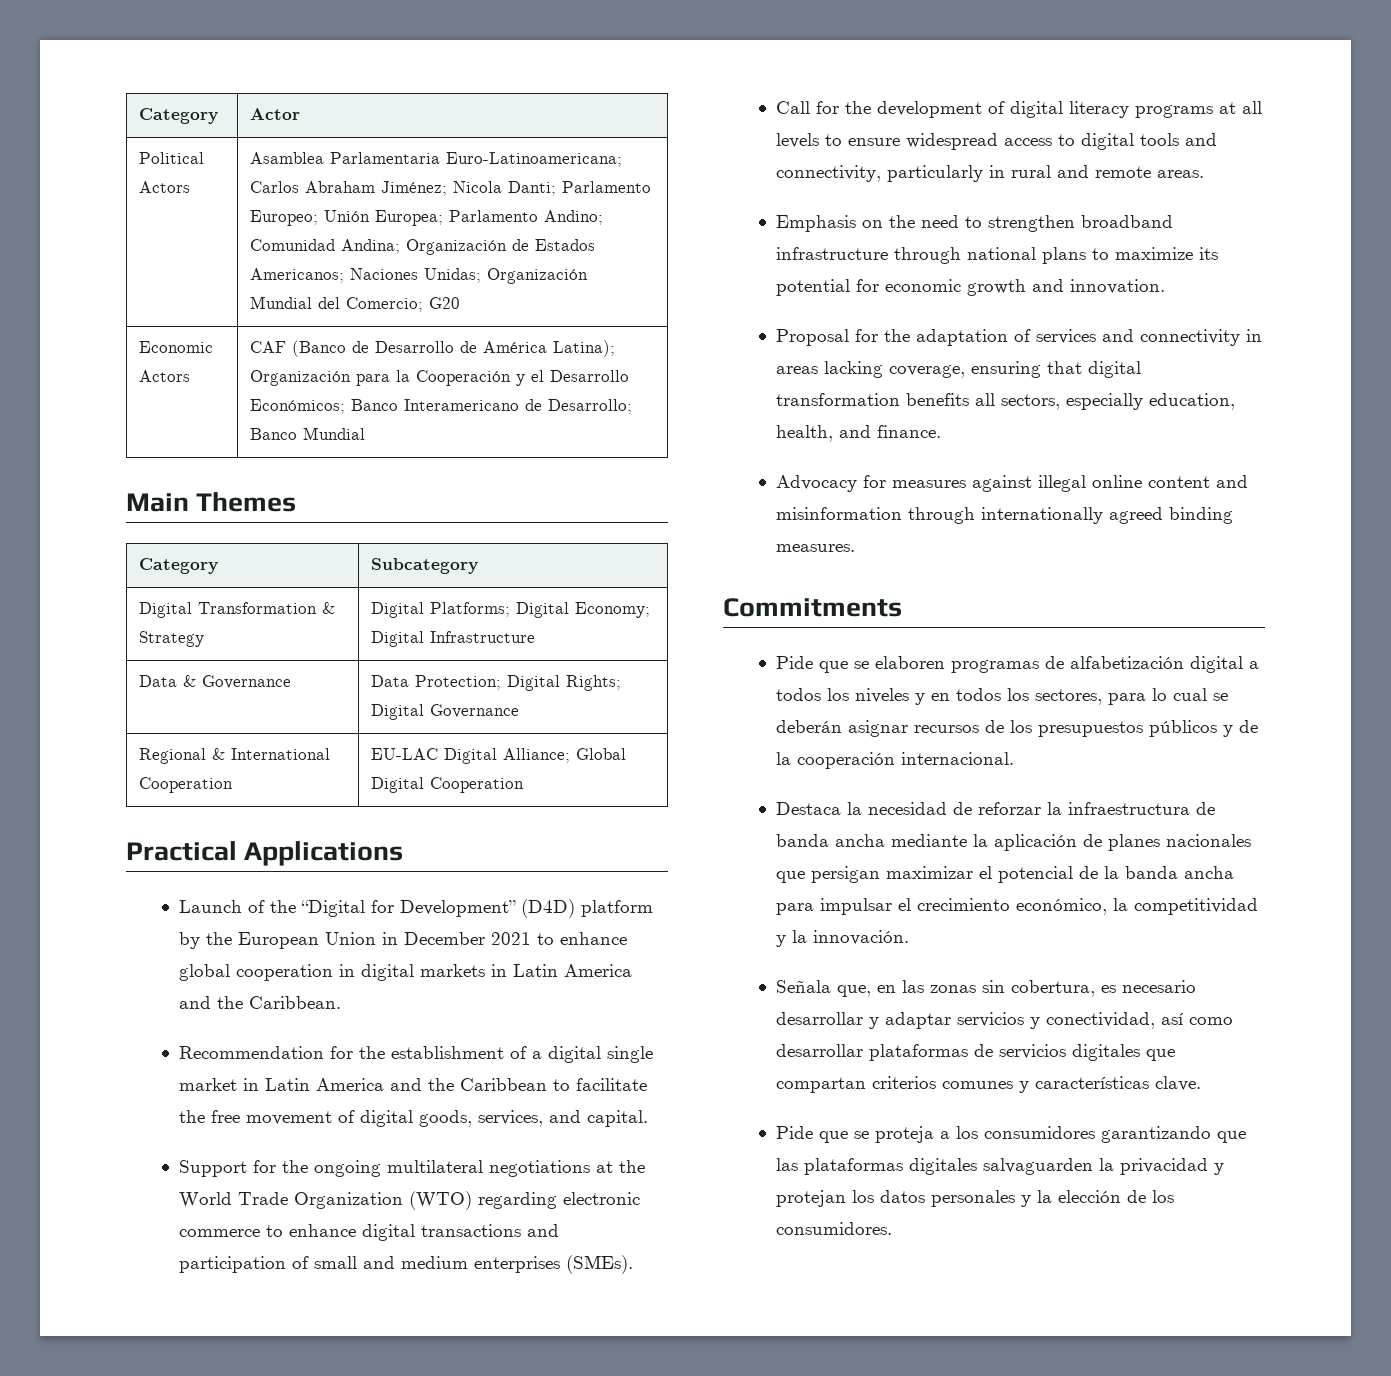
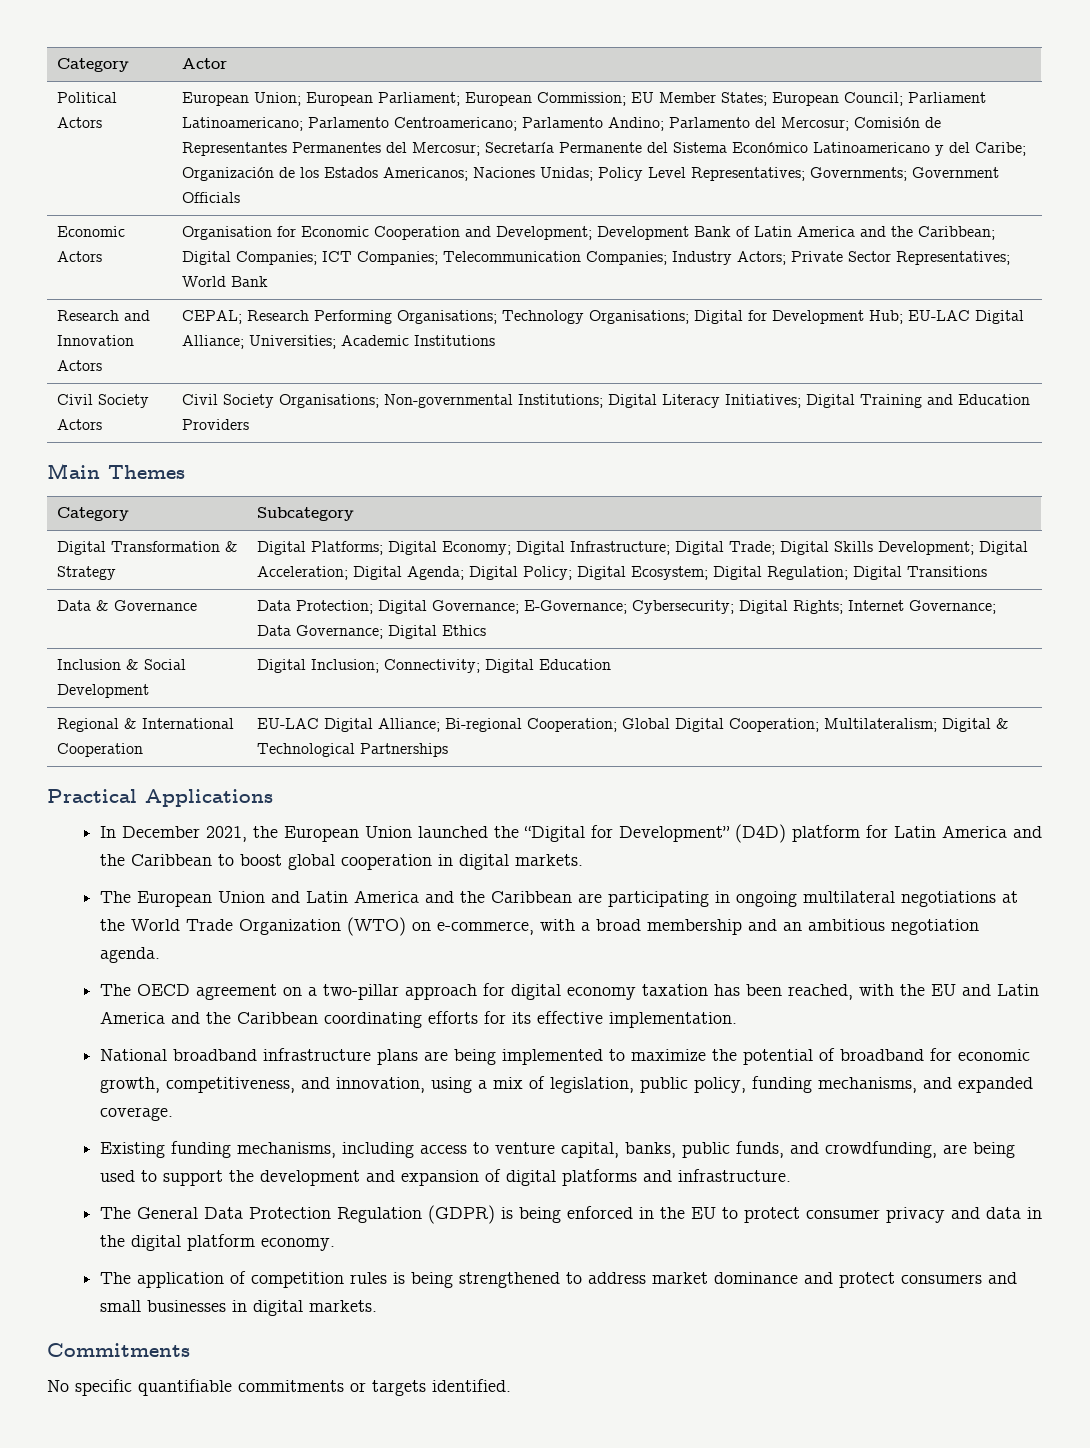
[250,152,623,167] [250,181,652,196] [250,210,604,226] [250,239,401,254] Asamblea Parlamentaria Euro-Latinoamericana; Carlos Abraham Jiménez; Nicola Danti; Parlamento Europeo; Unión Europea; Parlamento Andino; Comunidad Andina; -> [181,92,986,106] [181,117,941,131] [181,142,1026,156] European Union; European Parliament; European Commission; EU Member States; European Council; Parliament Latinoamericano; Parlamento Centroamericano; Parlamento Andino; Parlamento del Mercosur; Comisión de Representantes Permanentes del Mercosur; Secretaría Permanente del Sistema Económico Latinoamericano y del Caribe;
(530, 245) none -> [299,167,319,178] los
[487,268,589,284] [250,296,461,312] [139,341,214,353] [139,370,191,382] [250,340,616,357] [250,370,630,386] [250,399,633,414] [250,427,366,440] Organización Mundial del Comercio; G20 // Economic Actors | CAF (Banco de Desarrollo de América Latina); Organización para la Cooperación y el Desarrollo Económicos; Banco Interamericano de Desarrollo; Banco Mundial -> [597,167,999,181] [181,192,240,203] [56,226,125,237] [56,251,102,262] [181,226,995,240] [181,251,1010,265] [181,276,268,287] [56,310,150,321] [56,335,134,346] [56,360,102,371] [181,310,1024,324] [181,335,495,349] [56,394,149,408] [56,419,102,430] [181,394,1030,408] [181,419,249,430] Policy Level Representatives; Governments; Government Officials // Economic Actors | Organisation for Economic Cooperation and Development; Development Bank of Latin America and the Caribbean; Digital Companies; ICT Companies; Telecommunication Companies; Industry Actors; Private Sector Representatives; World Bank // Research and Innovation Actors | CEPAL; Research Performing Organisations; Technology Organisations; Digital for Development Hub; EU-LAC Digital Alliance; Universities; Academic Institutions // Civil Society Actors | Civil Society Organisations; Non-governmental Institutions; Digital Literacy Initiatives; Digital Training and Education Providers
[430,631,536,643] Infrastructure -> [569,541,1028,555] [256,566,987,580] Infrastructure; Digital Trade; Digital Skills Development; Digital Acceleration; Digital Agenda; Digital Policy; Digital Ecosystem; Digital Regulation; Digital Transitions
[566,675,622,691] [371,704,520,720] Rights; Digital Governance -> [431,600,996,614] [256,625,486,639] [56,659,186,670] [56,684,149,698] [256,659,611,673] Governance; E-Governance; Cybersecurity; Digital Rights; Internet Governance; Data Governance; Digital Ethics // Inclusion & Social Development | Digital Inclusion; Connectivity; Digital Education
[576,748,627,760] [371,777,525,793] [126,841,404,866] [179,900,266,913] Global Digital Cooperation // Practical Applications // Launch of -> [444,718,1009,732] [256,743,448,757] [47,789,273,807] [100,826,489,842] Bi-regional Cooperation; Global Digital Cooperation; Multilateralism; Digital & Technological Partnerships // Practical Applications // In December 2021, the European Union launched
[179,932,628,949] [179,964,633,981] [179,996,342,1009] [179,1046,654,1063] [179,1078,260,1091] by the European Union in December 2021 to enhance global cooperation in digital markets in Latin America and the Caribbean. // Recommendation for the establishment of a digital single market in -> [866,825,889,838] for
[576,1078,648,1091] [179,1110,649,1127] [179,1160,309,1177] facilitate the free movement of digital goods, services, and capital. // Support for the -> [240,854,584,870] [100,890,731,907] boost global cooperation in digital markets. // The European Union and Latin America and the Caribbean are participating in
[478,1192,641,1209] [179,1224,560,1241] [179,1255,634,1274] [776,101,1263,118] [776,133,1218,150] [776,165,1205,182] [776,215,1174,232] [776,247,1219,264] [776,279,1166,296] [776,329,1263,346] [776,361,1142,378] [776,393,1236,410] [776,425,942,442] [776,475,1249,492] [776,507,1234,524] [776,544,856,552] [723,598,902,617] [776,656,1260,673] [776,688,1229,705] [776,720,1259,737] [776,752,1015,769] [776,802,1216,815] [776,834,1252,851] [776,866,1235,883] [776,898,1259,915] [776,930,910,947] [776,980,1197,997] [776,1012,1234,1029] [776,1044,1176,1061] [776,1076,1202,1093] [776,1126,1247,1143] [776,1158,1225,1175] [776,1190,1175,1207] [776,1222,893,1235] regarding electronic commerce to enhance digital transactions and participation of small and medium enterprises (SMEs). // Call for the development of digital literacy programs at all levels to ensure widespread access to digital tools and connectivity, particularly in rural and remote areas. // Emphasis on the need to strengthen broadband infrastructure through national plans to maximize its potential for economic growth and innovation. // Proposal for the adaptation of services and connectivity in areas lacking coverage, ensuring that digital transformation benefits all sectors, especially education, health, and finance. // Advocacy for measures against illegal online content and misinformation through internationally agreed binding measures. // Commitments // Pide que se elaboren programas de alfabetización digital a todos los niveles y en todos los sectores, para lo cual se deberán asignar recursos de los presupuestos públicos y de la cooperación internacional. // Destaca la necesidad de reforzar la infraestructura de banda ancha mediante la aplicación de planes nacionales que persigan maximizar el potencial de la banda ancha para impulsar el crecimiento económico, la competitividad y la innovación. // Señala que, en las zonas sin cobertura, es necesario desarrollar y adaptar servicios y conectividad, así como desarrollar plataformas de servicios digitales que compartan criterios comunes y características clave. // Pide que se proteja a los consumidores garantizando que las plataformas digitales salvaguarden la privacidad y protejan los datos personales y la elección de los consumidores. -> [412,919,980,935] [100,947,161,963] [100,983,1040,1000] [100,1011,738,1028] [100,1048,1031,1065] [100,1076,1034,1093] [100,1107,174,1121] [100,1141,1016,1158] [100,1169,792,1186] [100,1205,1043,1224] [100,1234,336,1251] [100,1271,1018,1288] [100,1300,378,1316] [47,1343,190,1357] [47,1379,511,1396] on e-commerce, with a broad membership and an ambitious negotiation agenda. // The OECD agreement on a two-pillar approach for digital economy taxation has been reached, with the EU and Latin America and the Caribbean coordinating efforts for its effective implementation. // National broadband infrastructure plans are being implemented to maximize the potential of broadband for economic growth, competitiveness, and innovation, using a mix of legislation, public policy, funding mechanisms, and expanded coverage. // Existing funding mechanisms, including access to venture capital, banks, public funds, and crowdfunding, are being used to support the development and expansion of digital platforms and infrastructure. // The General Data Protection Regulation (GDPR) is being enforced in the EU to protect consumer privacy and data in the digital platform economy. // The application of competition rules is being strengthened to address market dominance and protect consumers and small businesses in digital markets. // Commitments // No specific quantifiable commitments or targets identified.

